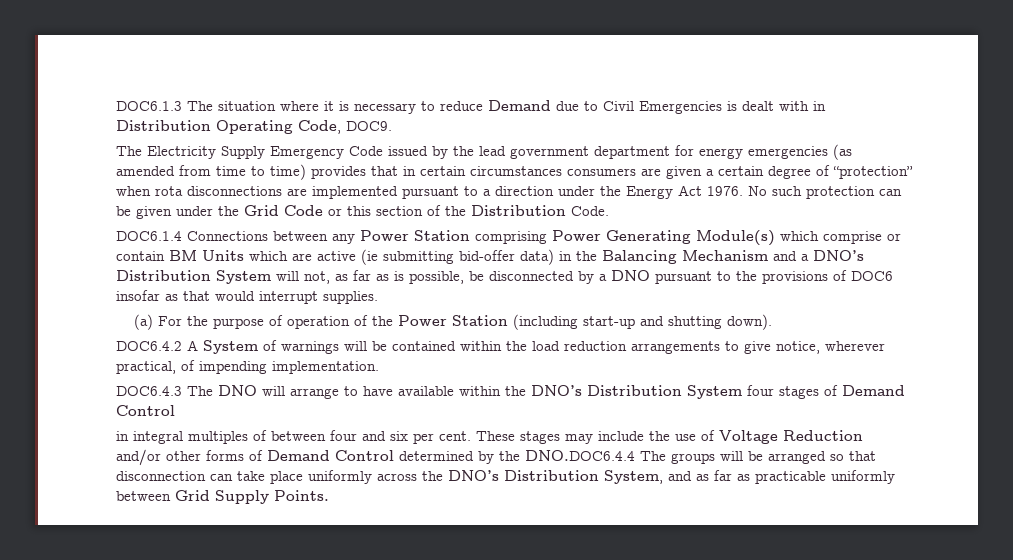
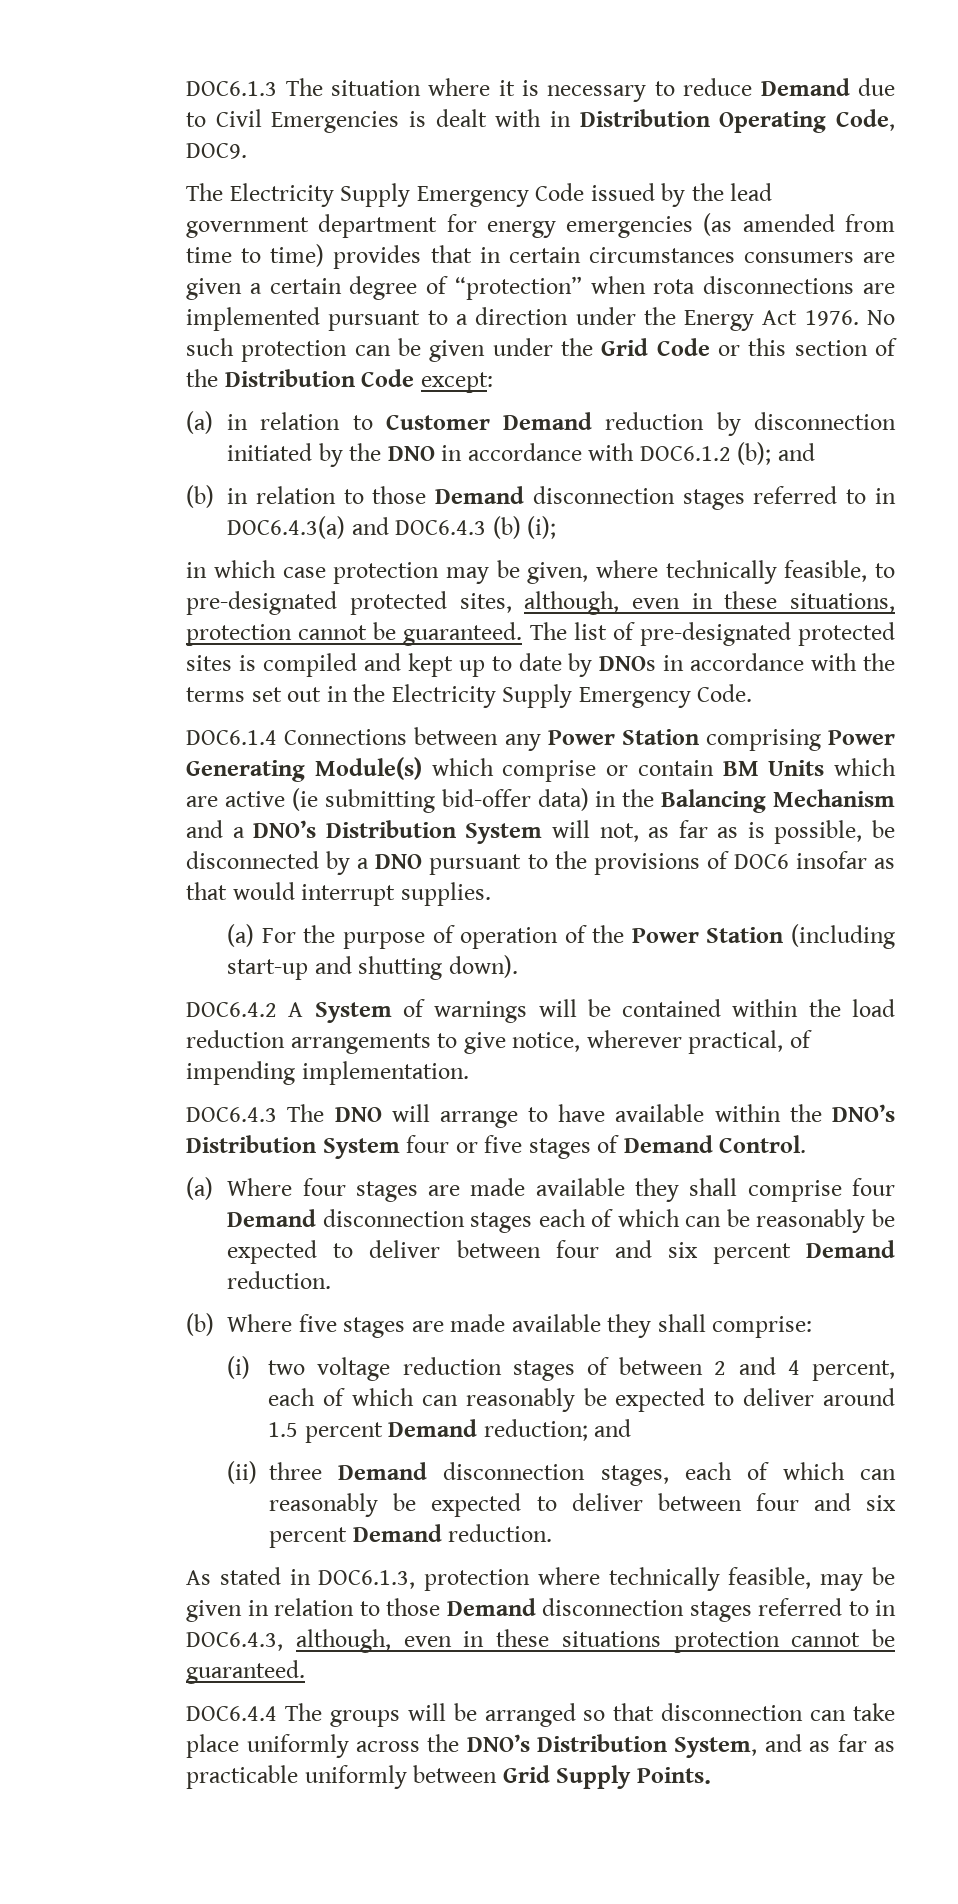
(566, 210) none -> [361,369,493,393] [186,411,896,436] [227,442,815,467] [186,485,897,510] [227,516,557,539] [186,560,896,584] [186,591,896,615] [186,622,895,646] [186,653,895,677] [186,684,691,708] Code except: // (a) in relation to Customer Demand reduction by disconnection initiated by the DNO in accordance with DOC6.1.2 (b); and // (b) in relation to those Demand disconnection stages referred to in DOC6.4.3(a) and DOC6.4.3 (b) (i); // in which case protection may be given, where technically feasible, to pre-designated protected sites, although, even in these situations, protection cannot be guaranteed. The list of pre-designated protected sites is compiled and kept up to date by DNOs in accordance with the terms set out in the Electricity Supply Emergency
(774, 390) none -> [455,1135,523,1153] or five
[115,405,175,416] [115,430,863,444] [115,449,635,466] Control // in integral multiples of between four and six per cent. These stages may include the use of Voltage Reduction and/or other forms of Demand Control determined by the DNO.DOC6.4.4 -> [718,1135,806,1153] [186,1177,896,1202] [227,1209,895,1233] [227,1240,895,1264] [227,1271,332,1289] [186,1313,813,1338] [227,1356,895,1381] [268,1388,895,1412] [268,1419,632,1443] [227,1461,896,1486] [269,1493,896,1517] [269,1524,553,1548] [186,1567,896,1591] [186,1598,896,1622] [186,1629,895,1653] [186,1660,306,1684] [186,1706,278,1721] Control. // (a) Where four stages are made available they shall comprise four Demand disconnection stages each of which can be reasonably be expected to deliver between four and six percent Demand reduction. // (b) Where five stages are made available they shall comprise: // (i) two voltage reduction stages of between 2 and 4 percent, each of which can reasonably be expected to deliver around 1.5 percent Demand reduction; and // (ii) three Demand disconnection stages, each of which can reasonably be expected to deliver between four and six percent Demand reduction. // As stated in DOC6.1.3, protection where technically feasible, may be given in relation to those Demand disconnection stages referred to in DOC6.4.3, although, even in these situations protection cannot be guaranteed. // DOC6.4.4

